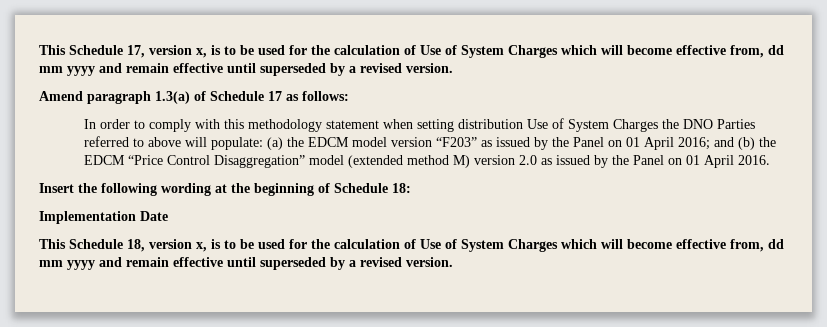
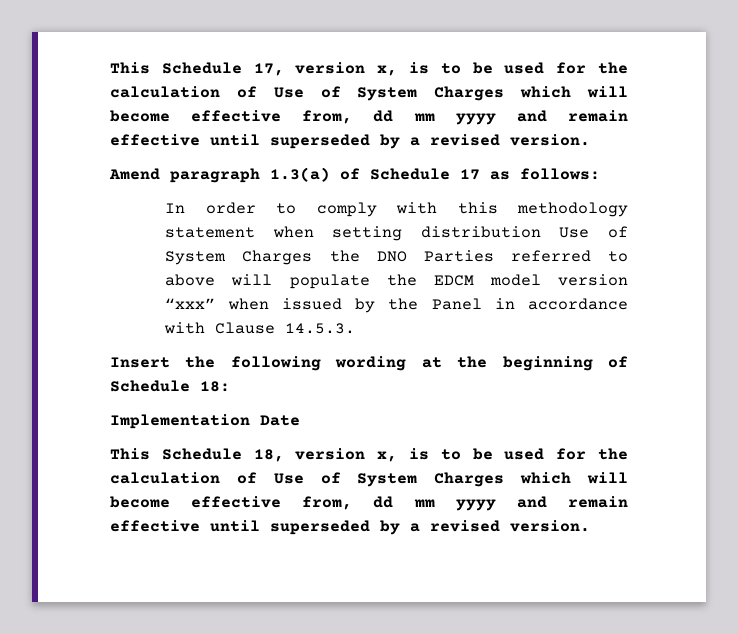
[211,137,284,150] populate: (a) -> [289,274,370,289] populate
[436,137,777,150] [84,155,771,168] “F203” as issued by the Panel on 01 April 2016; and (b) the EDCM “Price Control Disaggregation” model (extended method M) version 2.0 as issued by the Panel on 01 April 2016. -> [165,298,628,313] [164,322,356,334] “xxx” when issued by the Panel in accordance with Clause 14.5.3.

